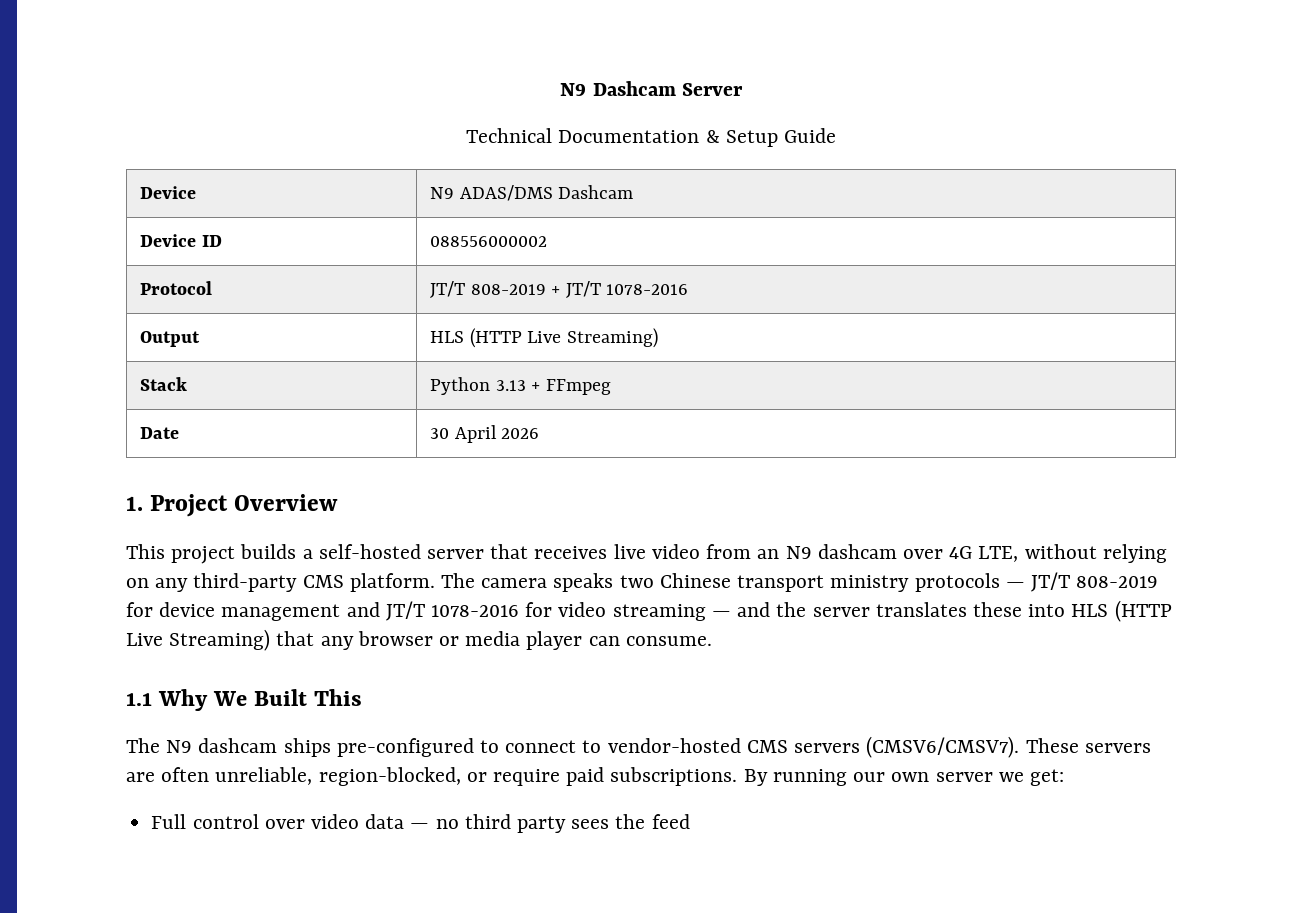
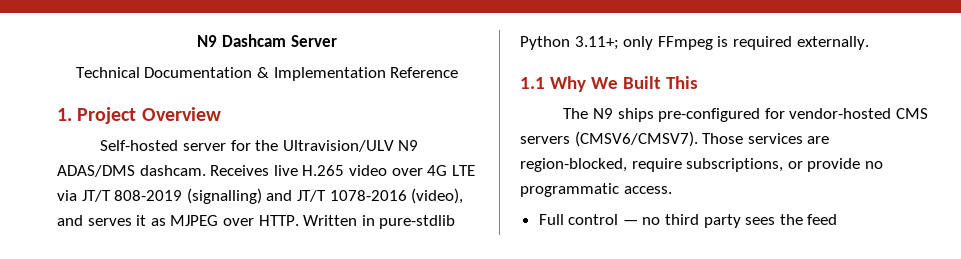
[725,128,836,147] [140,186,197,199] [430,185,634,201] [140,234,222,247] [430,236,548,247] [140,281,213,295] [430,281,689,298] [140,331,201,347] [430,328,658,348] [140,377,188,391] [430,377,611,395] [140,427,180,439] [430,425,540,443] [126,494,339,517] [126,544,1167,564] [126,572,1159,592] [126,600,1172,622] [126,629,712,651] Setup Guide // Device | N9 ADAS/DMS Dashcam // Device ID | 088556000002 // Protocol | JT/T 808-2019 + JT/T 1078-2016 // Output | HLS (HTTP Live Streaming) // Stack | Python 3.13 + FFmpeg // Date | 30 April 2026 // 1. Project Overview // This project builds a self-hosted server that receives live video from an N9 dashcam over 4G LTE, without relying on any third-party CMS platform. The camera speaks two Chinese transport ministry protocols — JT/T 808-2019 for device management and JT/T 1078-2016 for video streaming — and the server translates these into HLS (HTTP Live Streaming) that any browser or media player can consume. -> [273,67,459,81] [57,107,221,124] [100,140,419,152] [57,165,475,177] [57,188,464,204] [57,215,456,229] [520,36,869,50] Implementation Reference // 1. Project Overview // Self-hosted server for the Ultravision/ULV N9 ADAS/DMS dashcam. Receives live H.265 video over 4G LTE via JT/T 808-2019 (signalling) and JT/T 1078-2016 (video), and serves it as MJPEG over HTTP. Written in pure-stdlib Python 3.11+; only FFmpeg is required externally.
[198,738,278,753] dashcam -> (614, 113) none
[480,740,602,753] to connect to -> [764,108,785,119] for
[1025,738,1151,753] [126,767,1064,786] These servers are often unreliable, region-blocked, or require paid subscriptions. By running our own server we get: -> [702,133,830,144] [520,158,883,172] [520,183,672,197] Those services are region-blocked, require subscriptions, or provide no programmatic access.
[264,814,405,829] over video data -> (619, 219) none

